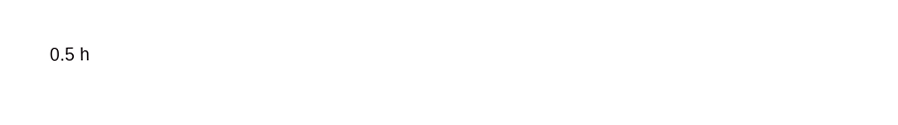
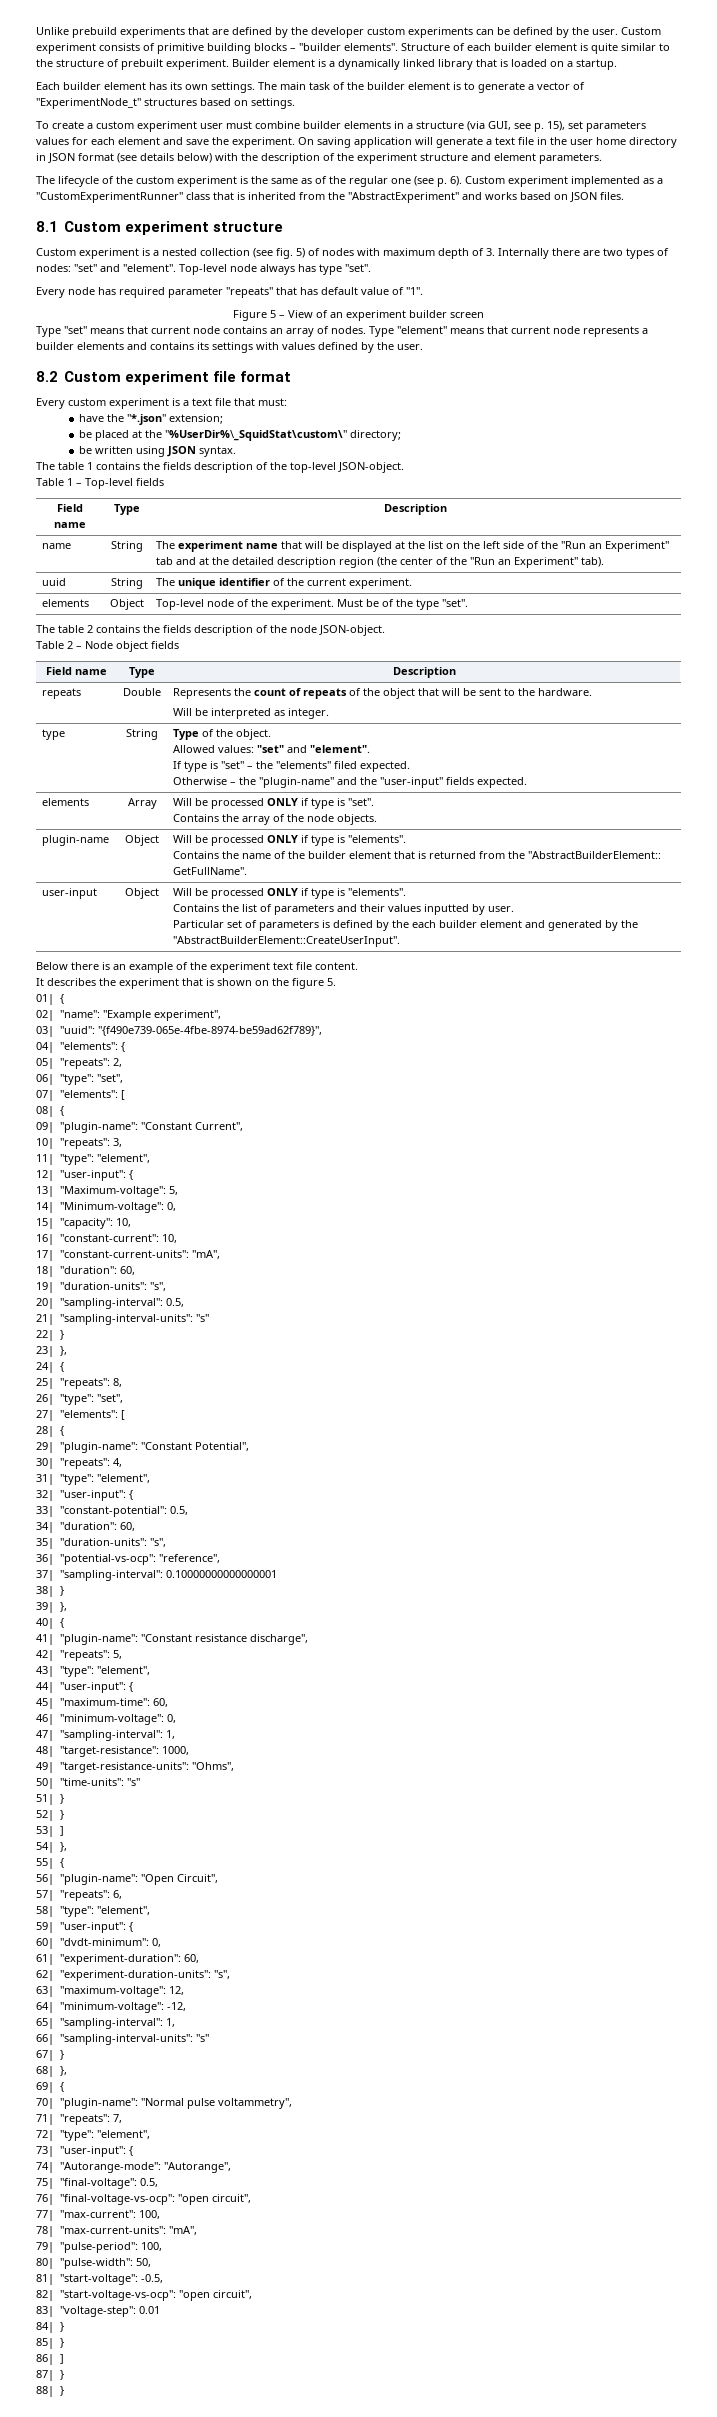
[49,47,90,61] 0.5 h -> [36,27,661,38] [36,43,670,54] [36,59,617,70] [36,82,585,93] [36,98,295,109] [36,121,646,132] [36,137,677,148] [36,153,602,164] [36,176,663,187] [36,192,624,203] [36,221,283,235] [36,248,669,259] [36,264,371,275] [36,287,423,298] [233,310,484,321] [36,326,648,337] [36,342,423,353] [36,371,291,385] [36,398,287,409] [78,414,223,425] [78,430,401,441] [78,446,236,457] [36,462,404,473] [36,478,164,489] [57,504,83,512] [54,522,86,528] [114,504,140,515] [384,504,447,515] [42,543,72,549] [111,541,143,552] [156,541,670,552] [156,557,605,568] [42,578,67,586] [111,578,143,589] [156,578,413,589] [42,599,90,607] [110,599,144,610] [156,599,469,610] [36,625,385,636] [36,641,179,652] [46,667,107,675] [129,667,155,678] [392,667,456,678] [42,688,82,699] [123,688,161,696] [173,688,593,699] [173,708,330,719] [42,729,66,740] [126,729,158,740] [173,729,272,740] [173,745,371,753] [173,761,411,772] [173,777,528,788] [42,798,90,806] [127,798,157,809] [173,798,375,809] [173,814,378,825] [42,835,110,846] [125,835,159,846] [173,835,407,846] [173,851,662,859] [173,867,248,875] [42,888,98,899] [125,888,159,899] [173,888,407,899] [173,904,515,915] [173,920,639,931] [173,936,401,947] [36,962,358,973] [36,978,336,989] [36,994,64,1005] [36,1010,221,1021] [36,1026,322,1037] [36,1042,125,1053] [36,1058,122,1069] [36,1074,123,1085] [36,1090,125,1101] [36,1106,64,1117] [36,1122,243,1133] [36,1138,122,1149] [36,1154,150,1165] [36,1170,133,1181] [36,1186,178,1197] [36,1202,176,1213] [36,1218,131,1229] [36,1234,177,1245] [36,1250,220,1261] [36,1266,135,1277] [36,1282,166,1293] [36,1298,184,1309] [36,1314,209,1325] [36,1330,64,1341] [36,1346,67,1357] [36,1362,64,1373] [36,1378,122,1389] [36,1394,123,1405] [36,1410,125,1421] [36,1426,64,1437] [36,1442,249,1453] [36,1458,122,1469] [36,1474,150,1485] [36,1490,133,1501] [36,1506,188,1517] [36,1522,135,1533] [36,1538,166,1549] [36,1554,220,1565] [36,1570,277,1581] [36,1586,64,1597] [36,1602,67,1613] [36,1618,64,1629] [36,1634,308,1645] [36,1650,122,1661] [36,1666,150,1677] [36,1682,133,1693] [36,1698,168,1709] [36,1714,176,1725] [36,1730,175,1741] [36,1746,189,1757] [36,1762,234,1773] [36,1778,140,1789] [36,1794,64,1805] [36,1810,64,1821] [36,1826,64,1837] [36,1842,67,1853] [36,1858,64,1869] [36,1874,218,1885] [36,1890,122,1901] [36,1906,150,1917] [36,1922,133,1933] [36,1938,161,1949] [36,1954,199,1965] [36,1970,230,1981] [36,1986,184,1997] [36,2002,186,2013] [36,2018,175,2029] [36,2034,209,2045] [36,2050,64,2061] [36,2066,67,2077] [36,2082,64,2093] [36,2098,292,2109] [36,2114,122,2125] [36,2130,150,2141] [36,2146,133,2157] [36,2162,231,2173] [36,2178,158,2189] [36,2194,251,2205] [36,2210,160,2221] [36,2226,197,2237] [36,2242,162,2253] [36,2258,151,2269] [36,2274,163,2285] [36,2290,252,2301] [36,2306,160,2317] [36,2322,64,2333] [36,2338,64,2349] [36,2354,64,2365] [36,2370,64,2381] [36,2386,64,2397] Unlike prebuild experiments that are defined by the developer custom experiments can be defined by the user. Custom experiment consists of primitive building blocks – "builder elements". Structure of each builder element is quite similar to the structure of prebuilt experiment. Builder element is a dynamically linked library that is loaded on a startup. // Each builder element has its own settings. The main task of the builder element is to generate a vector of "ExperimentNode_t" structures based on settings. // To create a custom experiment user must combine builder elements in a structure (via GUI, see p. 15), set parameters values for each element and save the experiment. On saving application will generate a text file in the user home directory in JSON format (see details below) with the description of the experiment structure and element parameters. // The lifecycle of the custom experiment is the same as of the regular one (see p. 6). Custom experiment implemented as a "CustomExperimentRunner" class that is inherited from the "AbstractExperiment" and works based on JSON files. // 8.1 Custom experiment structure // Custom experiment is a nested collection (see fig. 5) of nodes with maximum depth of 3. Internally there are two types of nodes: "set" and "element". Top-level node always has type "set". // Every node has required parameter "repeats" that has default value of "1". // Figure 5 – View of an experiment builder screen // Type "set" means that current node contains an array of nodes. Type "element" means that current node represents a builder elements and contains its settings with values defined by the user. // 8.2 Custom experiment file format // Every custom experiment is a text file that must: // have the "*.json" extension; // be placed at the "%UserDir%\_SquidStat\custom\" directory; // be written using JSON syntax. // The table 1 contains the fields description of the top-level JSON-object. // Table 1 – Top-level fields // Field name | Type | Description // name | String | The experiment name that will be displayed at the list on the left side of the "Run an Experiment" tab and at the detailed description region (the center of the "Run an Experiment" tab). // uuid | String | The unique identifier of the current experiment. // elements | Object | Top-level node of the experiment. Must be of the type "set". // The table 2 contains the fields description of the node JSON-object. // Table 2 – Node object fields // Field name | Type | Description // repeats | Double | Represents the count of repeats of the object that will be sent to the hardware. // Will be interpreted as integer. // type | String | Type of the object. // Allowed values: "set" and "element". // If type is "set" – the "elements" filed expected. // Otherwise – the "plugin-name" and the "user-input" fields expected. // elements | Array | Will be processed ONLY if type is "set". // Contains the array of the node objects. // plugin-name | Object | Will be processed ONLY if type is "elements". // Contains the name of the builder element that is returned from the "AbstractBuilderElement:: GetFullName". // user-input | Object | Will be processed ONLY if type is "elements". // Contains the list of parameters and their values inputted by user. // Particular set of parameters is defined by the each builder element and generated by the "AbstractBuilderElement::CreateUserInput". // Below there is an example of the experiment text file content. // It describes the experiment that is shown on the figure 5. // 01| { // 02| "name": "Example experiment", // 03| "uuid": "{f490e739-065e-4fbe-8974-be59ad62f789}", // 04| "elements": { // 05| "repeats": 2, // 06| "type": "set", // 07| "elements": [ // 08| { // 09| "plugin-name": "Constant Current", // 10| "repeats": 3, // 11| "type": "element", // 12| "user-input": { // 13| "Maximum-voltage": 5, // 14| "Minimum-voltage": 0, // 15| "capacity": 10, // 16| "constant-current": 10, // 17| "constant-current-units": "mA", // 18| "duration": 60, // 19| "duration-units": "s", // 20| "sampling-interval": 0.5, // 21| "sampling-interval-units": "s" // 22| } // 23| }, // 24| { // 25| "repeats": 8, // 26| "type": "set", // 27| "elements": [ // 28| { // 29| "plugin-name": "Constant Potential", // 30| "repeats": 4, // 31| "type": "element", // 32| "user-input": { // 33| "constant-potential": 0.5, // 34| "duration": 60, // 35| "duration-units": "s", // 36| "potential-vs-ocp": "reference", // 37| "sampling-interval": 0.10000000000000001 // 38| } // 39| }, // 40| { // 41| "plugin-name": "Constant resistance discharge", // 42| "repeats": 5, // 43| "type": "element", // 44| "user-input": { // 45| "maximum-time": 60, // 46| "minimum-voltage": 0, // 47| "sampling-interval": 1, // 48| "target-resistance": 1000, // 49| "target-resistance-units": "Ohms", // 50| "time-units": "s" // 51| } // 52| } // 53| ] // 54| }, // 55| { // 56| "plugin-name": "Open Circuit", // 57| "repeats": 6, // 58| "type": "element", // 59| "user-input": { // 60| "dvdt-minimum": 0, // 61| "experiment-duration": 60, // 62| "experiment-duration-units": "s", // 63| "maximum-voltage": 12, // 64| "minimum-voltage": -12, // 65| "sampling-interval": 1, // 66| "sampling-interval-units": "s" // 67| } // 68| }, // 69| { // 70| "plugin-name": "Normal pulse voltammetry", // 71| "repeats": 7, // 72| "type": "element", // 73| "user-input": { // 74| "Autorange-mode": "Autorange", // 75| "final-voltage": 0.5, // 76| "final-voltage-vs-ocp": "open circuit", // 77| "max-current": 100, // 78| "max-current-units": "mA", // 79| "pulse-period": 100, // 80| "pulse-width": 50, // 81| "start-voltage": -0.5, // 82| "start-voltage-vs-ocp": "open circuit", // 83| "voltage-step": 0.01 // 84| } // 85| } // 86| ] // 87| } // 88| }

